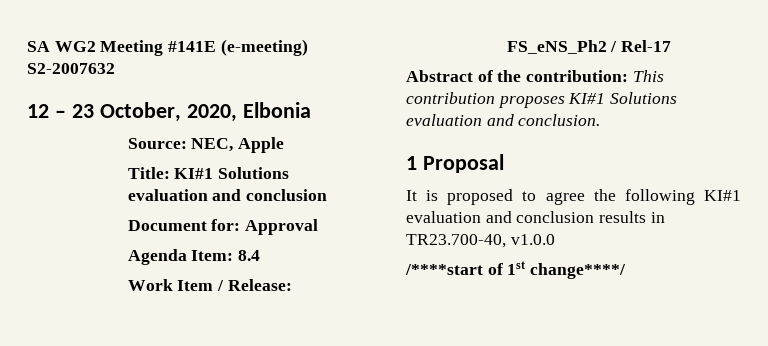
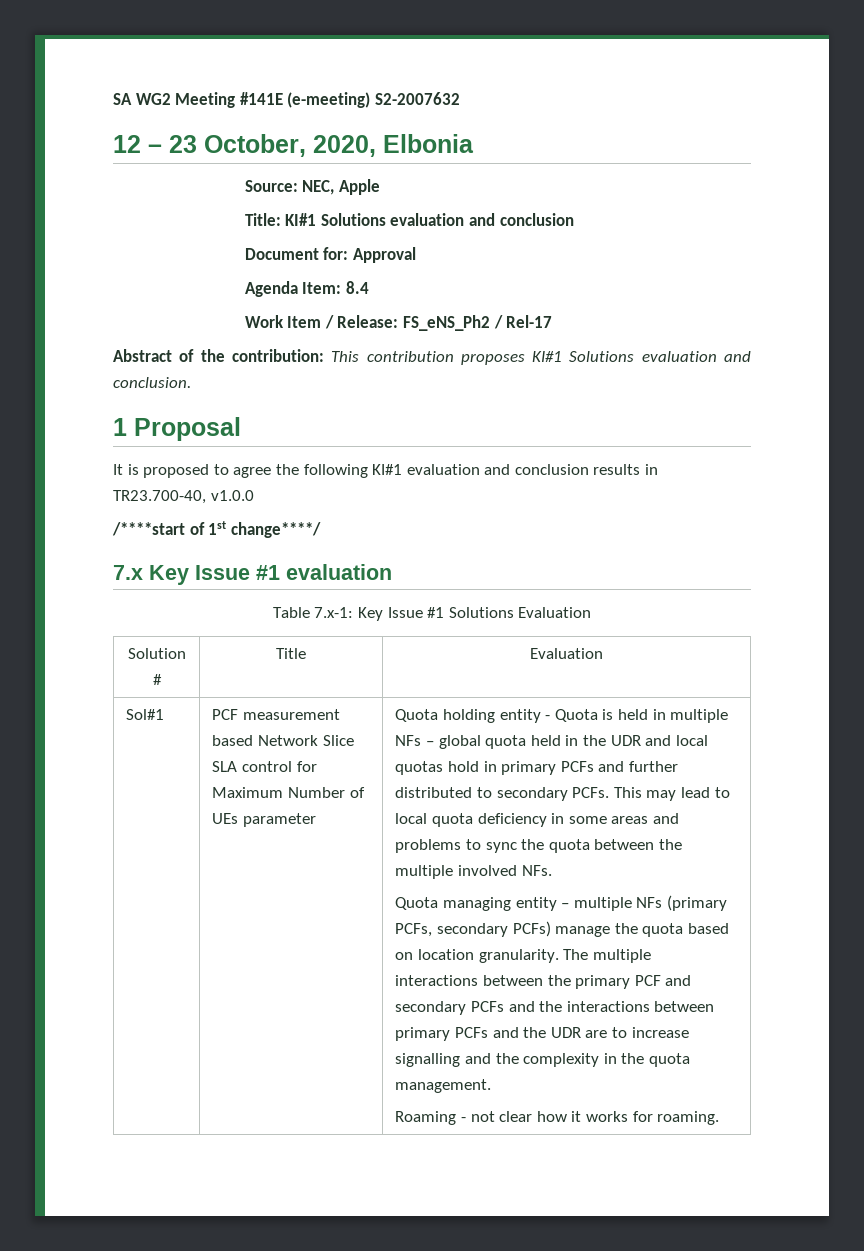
(627, 271) none -> [113,564,392,585] [272,607,592,621] [127,648,186,659] [152,674,162,685] [276,648,306,659] [530,648,603,659] [126,709,165,720] [212,709,340,720] [212,735,354,746] [212,761,317,772] [212,787,365,798] [212,813,316,827] [395,709,729,723] [395,735,708,749] [395,761,678,775] [395,787,730,801] [395,813,679,827] [395,839,682,853] [395,865,552,879] [395,895,727,911] [395,921,729,937] [395,949,651,963] [395,975,692,989] [395,1001,715,1015] [395,1027,689,1041] [395,1053,690,1067] [395,1079,492,1093] [395,1111,720,1125] // 7.x Key Issue #1 evaluation // Table 7.x-1: Key Issue #1 Solutions Evaluation // Solution # | Title | Evaluation // Sol#1 | PCF measurement based Network Slice SLA control for Maximum Number of UEs parameter | Quota holding entity - Quota is held in multiple NFs – global quota held in the UDR and local quotas hold in primary PCFs and further distributed to secondary PCFs. This may lead to local quota deficiency in some areas and problems to sync the quota between the multiple involved NFs. // Quota managing entity – multiple NFs (primary PCFs, secondary PCFs) manage the quota based on location granularity. The multiple interactions between the primary PCF and secondary PCFs and the interactions between primary PCFs and the UDR are to increase signalling and the complexity in the quota management. // Roaming - not clear how it works for roaming.

